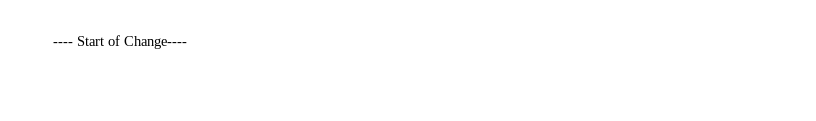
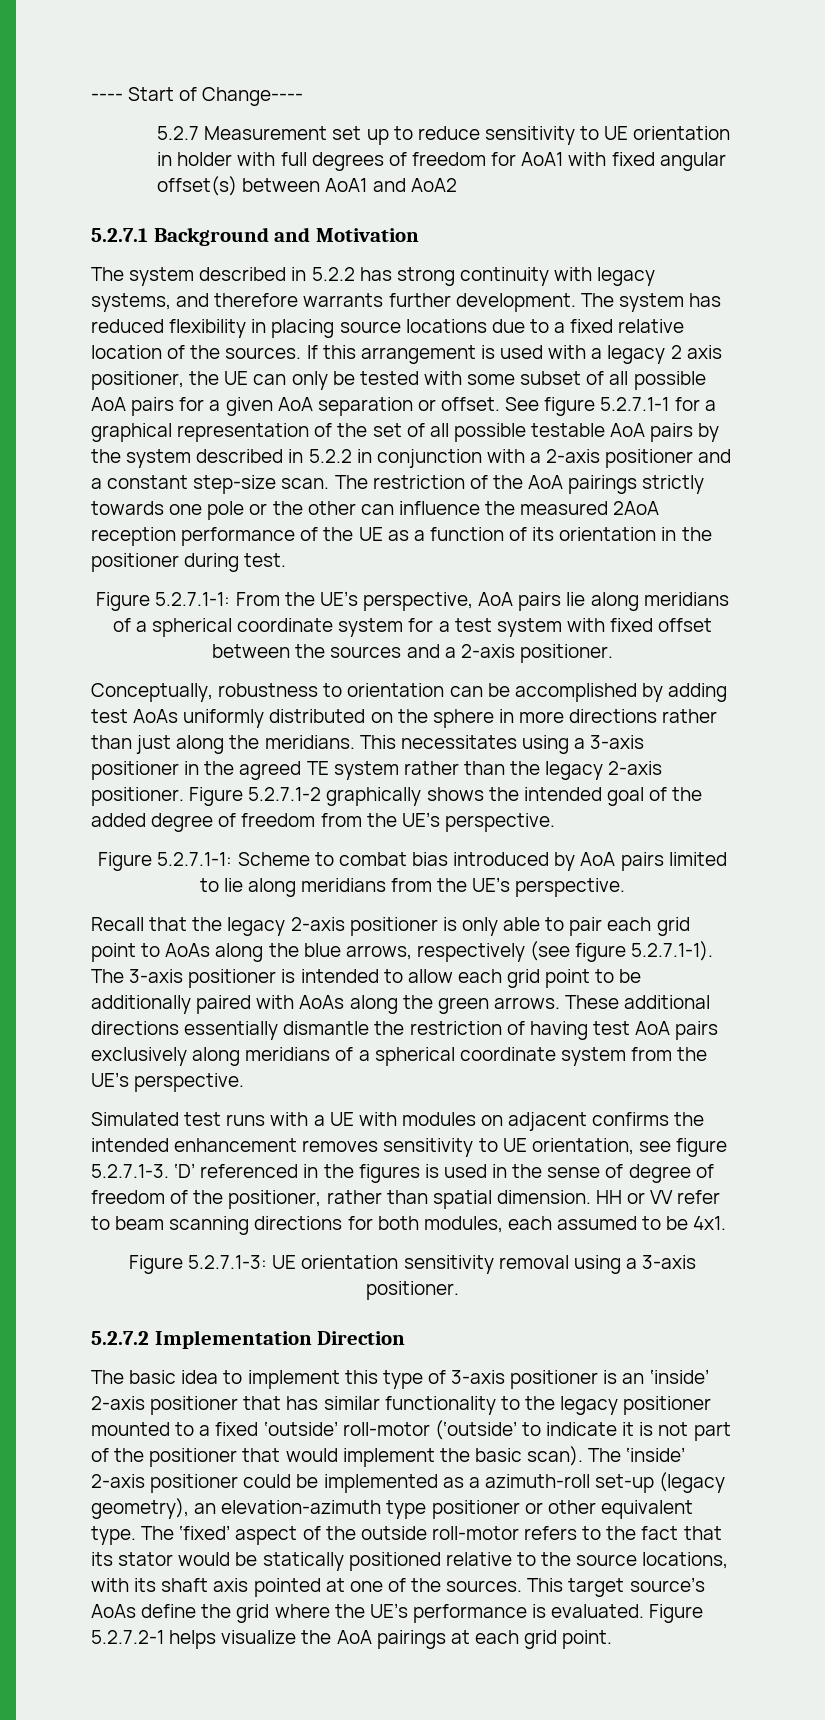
(187, 42) none -> [157,126,731,145] [157,152,726,171] [157,176,457,196] [91,227,419,246] [91,267,656,286] [91,293,722,312] [91,319,685,338] [91,345,722,364] [91,371,706,390] [91,397,716,416] [91,423,720,442] [91,449,732,468] [91,475,705,494] [91,501,660,520] [91,527,712,546] [91,553,287,572] [96,591,729,611] [112,618,713,637] [212,644,613,663] [91,683,728,702] [91,709,718,728] [91,735,645,754] [91,761,663,780] [91,787,703,806] [91,812,555,832] [98,852,727,871] [199,877,626,897] [91,917,690,936] [91,941,714,962] [91,969,642,988] [91,995,711,1014] [91,1021,719,1040] [91,1047,708,1066] [91,1072,245,1092] [91,1112,705,1131] [91,1138,728,1157] [91,1163,714,1183] [91,1190,721,1209] [91,1216,727,1235] [128,1255,697,1274] [366,1281,459,1300] [91,1330,406,1349] [91,1369,709,1389] [91,1396,712,1415] [91,1420,731,1441] [91,1446,686,1467] [91,1472,726,1493] [91,1498,693,1519] [91,1525,722,1545] [91,1552,729,1571] [91,1577,705,1597] [91,1603,704,1623] [91,1630,613,1649] // 5.2.7 Measurement set up to reduce sensitivity to UE orientation in holder with full degrees of freedom for AoA1 with fixed angular offset(s) between AoA1 and AoA2 // 5.2.7.1 Background and Motivation // The system described in 5.2.2 has strong continuity with legacy systems, and therefore warrants further development. The system has reduced flexibility in placing source locations due to a fixed relative location of the sources. If this arrangement is used with a legacy 2 axis positioner, the UE can only be tested with some subset of all possible AoA pairs for a given AoA separation or offset. See figure 5.2.7.1-1 for a graphical representation of the set of all possible testable AoA pairs by the system described in 5.2.2 in conjunction with a 2-axis positioner and a constant step-size scan. The restriction of the AoA pairings strictly towards one pole or the other can influence the measured 2AoA reception performance of the UE as a function of its orientation in the positioner during test. // Figure 5.2.7.1-1: From the UE’s perspective, AoA pairs lie along meridians of a spherical coordinate system for a test system with fixed offset between the sources and a 2-axis positioner. // Conceptually, robustness to orientation can be accomplished by adding test AoAs uniformly distributed on the sphere in more directions rather than just along the meridians. This necessitates using a 3-axis positioner in the agreed TE system rather than the legacy 2-axis positioner. Figure 5.2.7.1-2 graphically shows the intended goal of the added degree of freedom from the UE’s perspective. // Figure 5.2.7.1-1: Scheme to combat bias introduced by AoA pairs limited to lie along meridians from the UE’s perspective. // Recall that the legacy 2-axis positioner is only able to pair each grid point to AoAs along the blue arrows, respectively (see figure 5.2.7.1-1). The 3-axis positioner is intended to allow each grid point to be additionally paired with AoAs along the green arrows. These additional directions essentially dismantle the restriction of having test AoA pairs exclusively along meridians of a spherical coordinate system from the UE’s perspective. // Simulated test runs with a UE with modules on adjacent confirms the intended enhancement removes sensitivity to UE orientation, see figure 5.2.7.1-3. ‘D’ referenced in the figures is used in the sense of degree of freedom of the positioner, rather than spatial dimension. HH or VV refer to beam scanning directions for both modules, each assumed to be 4x1. // Figure 5.2.7.1-3: UE orientation sensitivity removal using a 3-axis positioner. // 5.2.7.2 Implementation Direction // The basic idea to implement this type of 3-axis positioner is an ‘inside’ 2-axis positioner that has similar functionality to the legacy positioner mounted to a fixed ‘outside’ roll-motor (‘outside’ to indicate it is not part of the positioner that would implement the basic scan). The ‘inside’ 2-axis positioner could be implemented as a azimuth-roll set-up (legacy geometry), an elevation-azimuth type positioner or other equivalent type. The ‘fixed’ aspect of the outside roll-motor refers to the fact that its stator would be statically positioned relative to the source locations, with its shaft axis pointed at one of the sources. This target source’s AoAs define the grid where the UE’s performance is evaluated. Figure 5.2.7.2-1 helps visualize the AoA pairings at each grid point.

